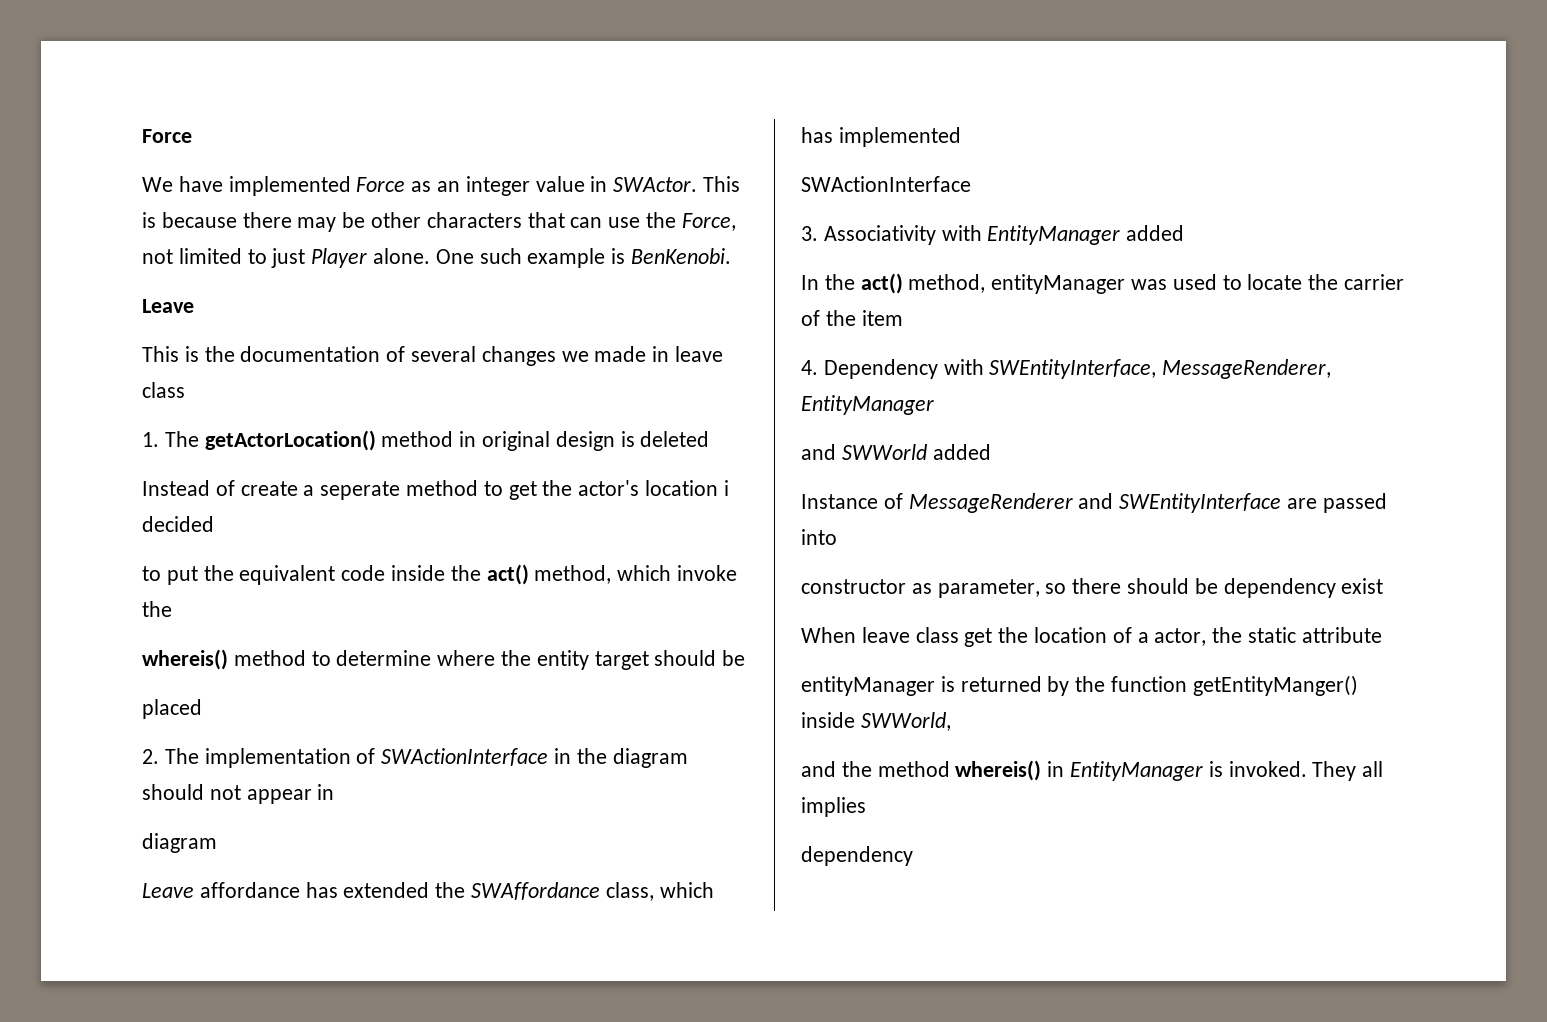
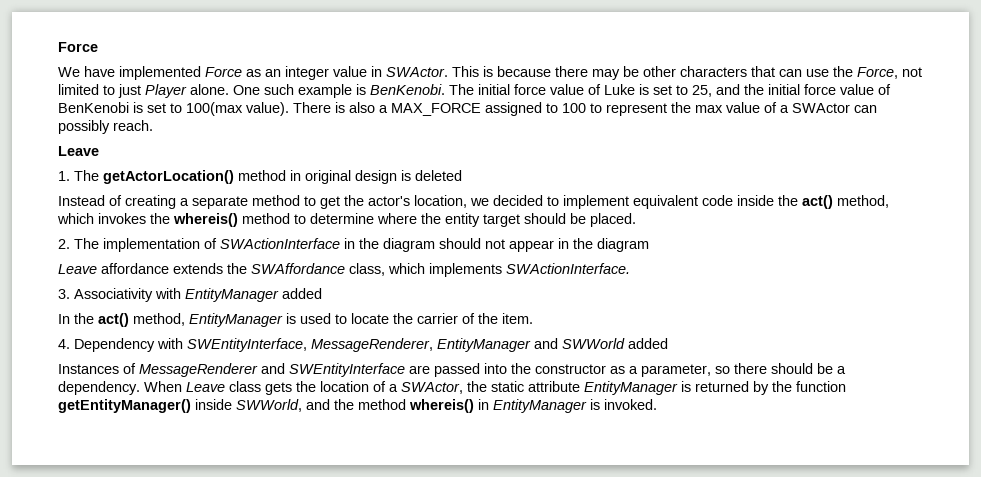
[142,299,194,313] [142,346,724,366] [142,382,185,398] // Leave // This is the documentation of several changes we made in leave class -> [449,84,891,97] [58,102,877,116] [58,120,153,134] [58,146,99,156] The initial force value of Luke is set to 25, and the initial force value of BenKenobi is set to 100(max value). There is also a MAX_FORCE assigned to 100 to represent the max value of a SWActor can possibly reach. // Leave
[240,481,401,500] create a seperate -> [125,195,248,209] creating a separate
[645,480,729,496] location i -> [414,195,489,208] location, we
[142,565,234,585] // to put the -> [547,195,629,209] to implement
[677,565,738,581] [142,601,172,617] invoke the // -> [98,213,170,224] invokes the
[142,699,202,719] // placed -> [590,213,636,227] placed.
(335, 792) // -> [573,238,593,249] the
[305,882,430,898] has extended -> [173,263,223,274] extends
[801,127,961,147] [801,176,971,192] has implemented // SWActionInterface -> [429,263,630,277] implements SWActionInterface.
[991,274,1168,294] entityManager was -> [189,313,296,327] EntityManager is
[861,310,903,326] item -> [502,313,533,324] item.
(934, 405) // -> (531, 345) none
[801,494,878,509] Instance -> [58,364,119,374] Instances
(837, 537) // -> [511,363,531,374] the
(932, 588) none -> [629,366,638,374] a
[1223,578,1384,598] [801,627,993,647] dependency exist // When leave class get -> [837,366,846,374] [58,381,292,395] a dependency. When Leave class gets
[1154,628,1207,646] actor, -> [401,382,463,394] SWActor,
[801,676,935,696] // entityManager -> [584,381,678,395] EntityManager
[1192,675,1358,696] getEntityManger() -> [58,399,191,413] getEntityManager()
(951, 721) // -> (302, 405) none
[1312,761,1384,781] [801,797,866,817] [801,846,913,866] They all implies // dependency -> (657, 404) none

